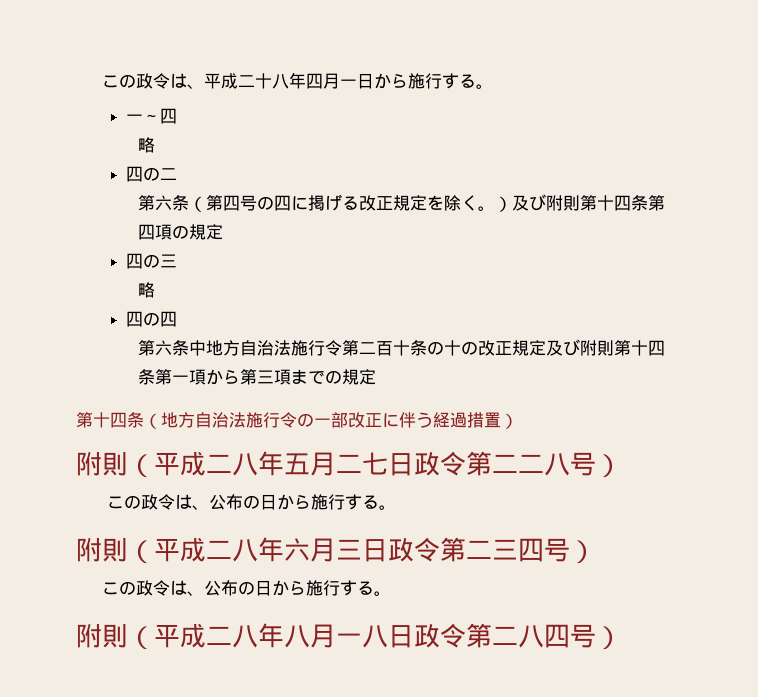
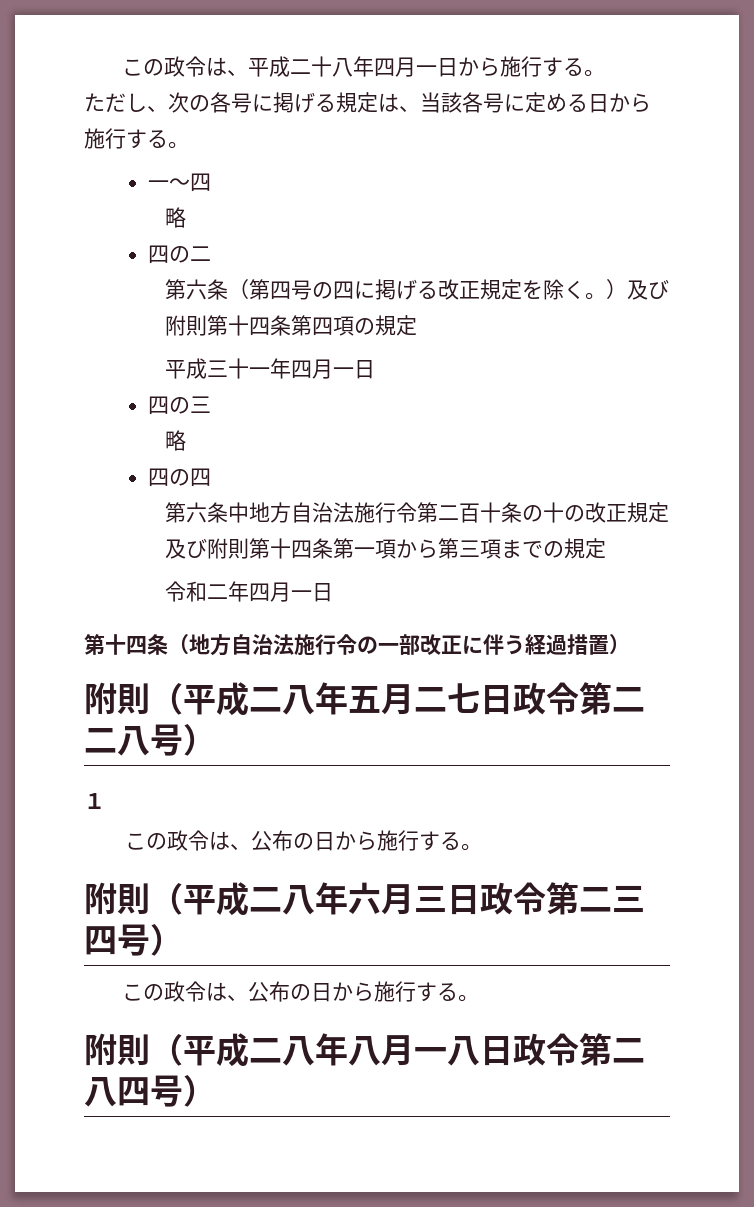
(493, 86) none -> [84,92,651,113] [84,128,189,149] // ただし、次の各号に掲げる規定は、当該各号に定める日から施行する。
(224, 232) none -> [165,358,376,379] // 平成三十一年四月一日
(377, 377) none -> [165,581,334,602] // 令和二年四月一日
(622, 466) none -> [84,793,105,809] // １

